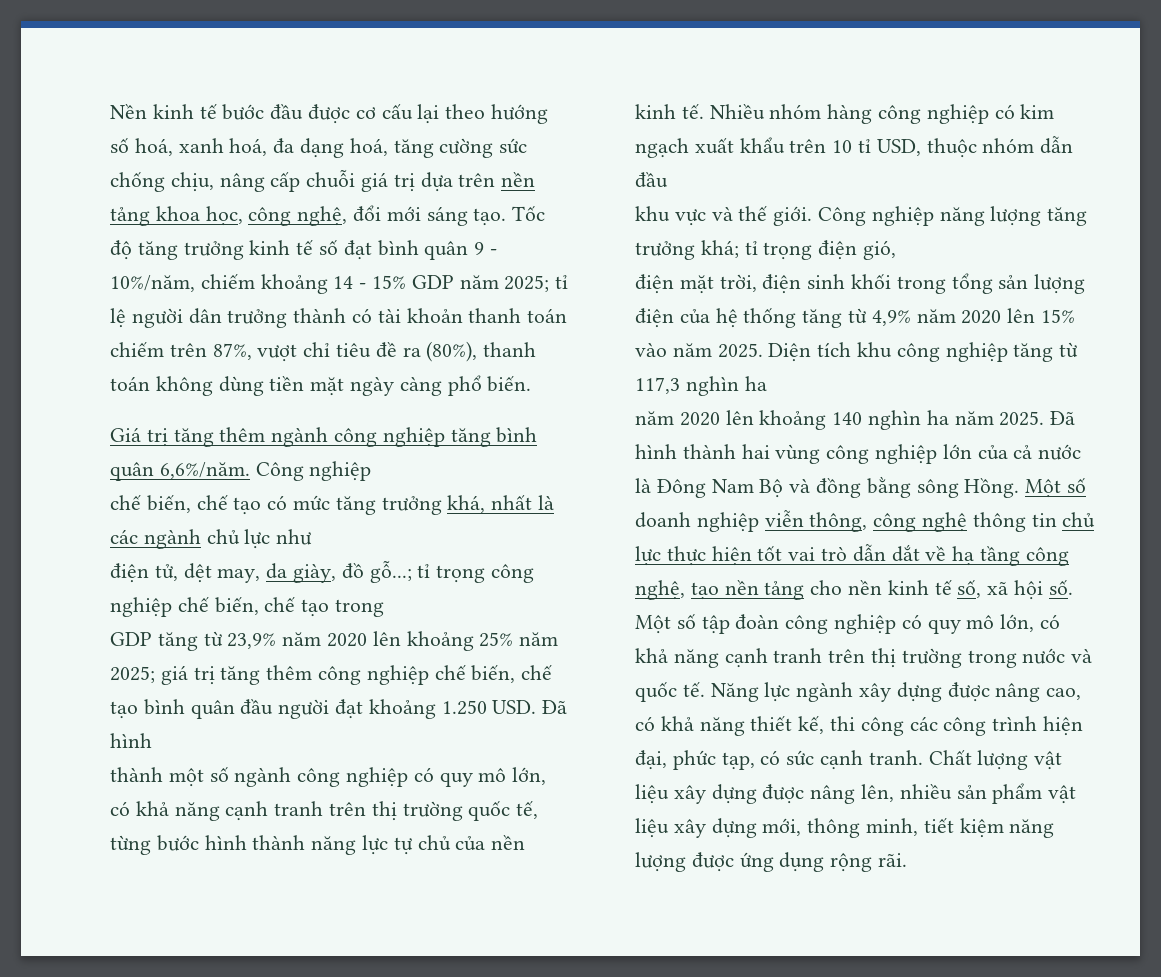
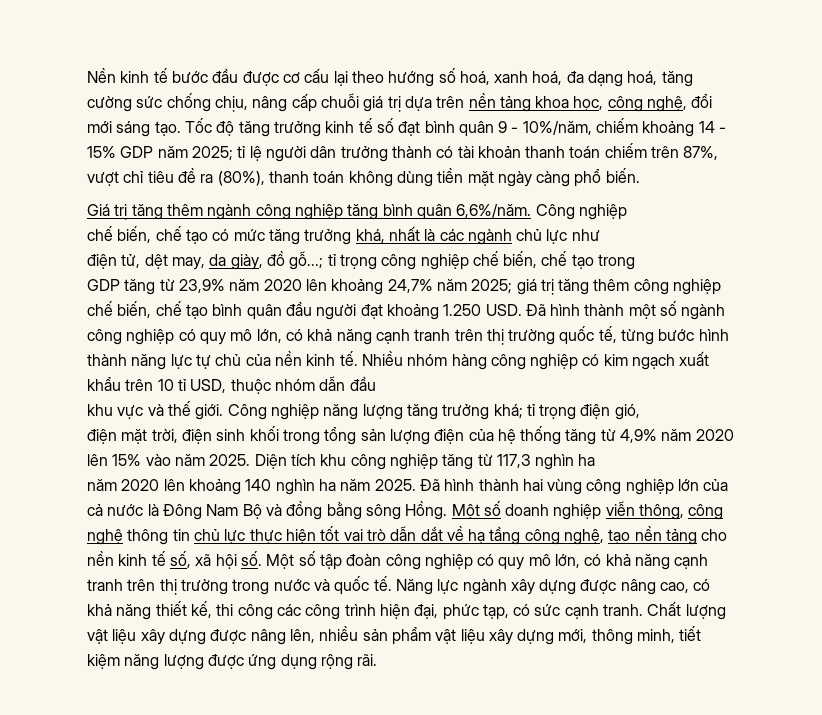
[479,632,514,647] 25% -> [387,279,433,293] 24,7%
(152, 740) // -> (581, 310) none

